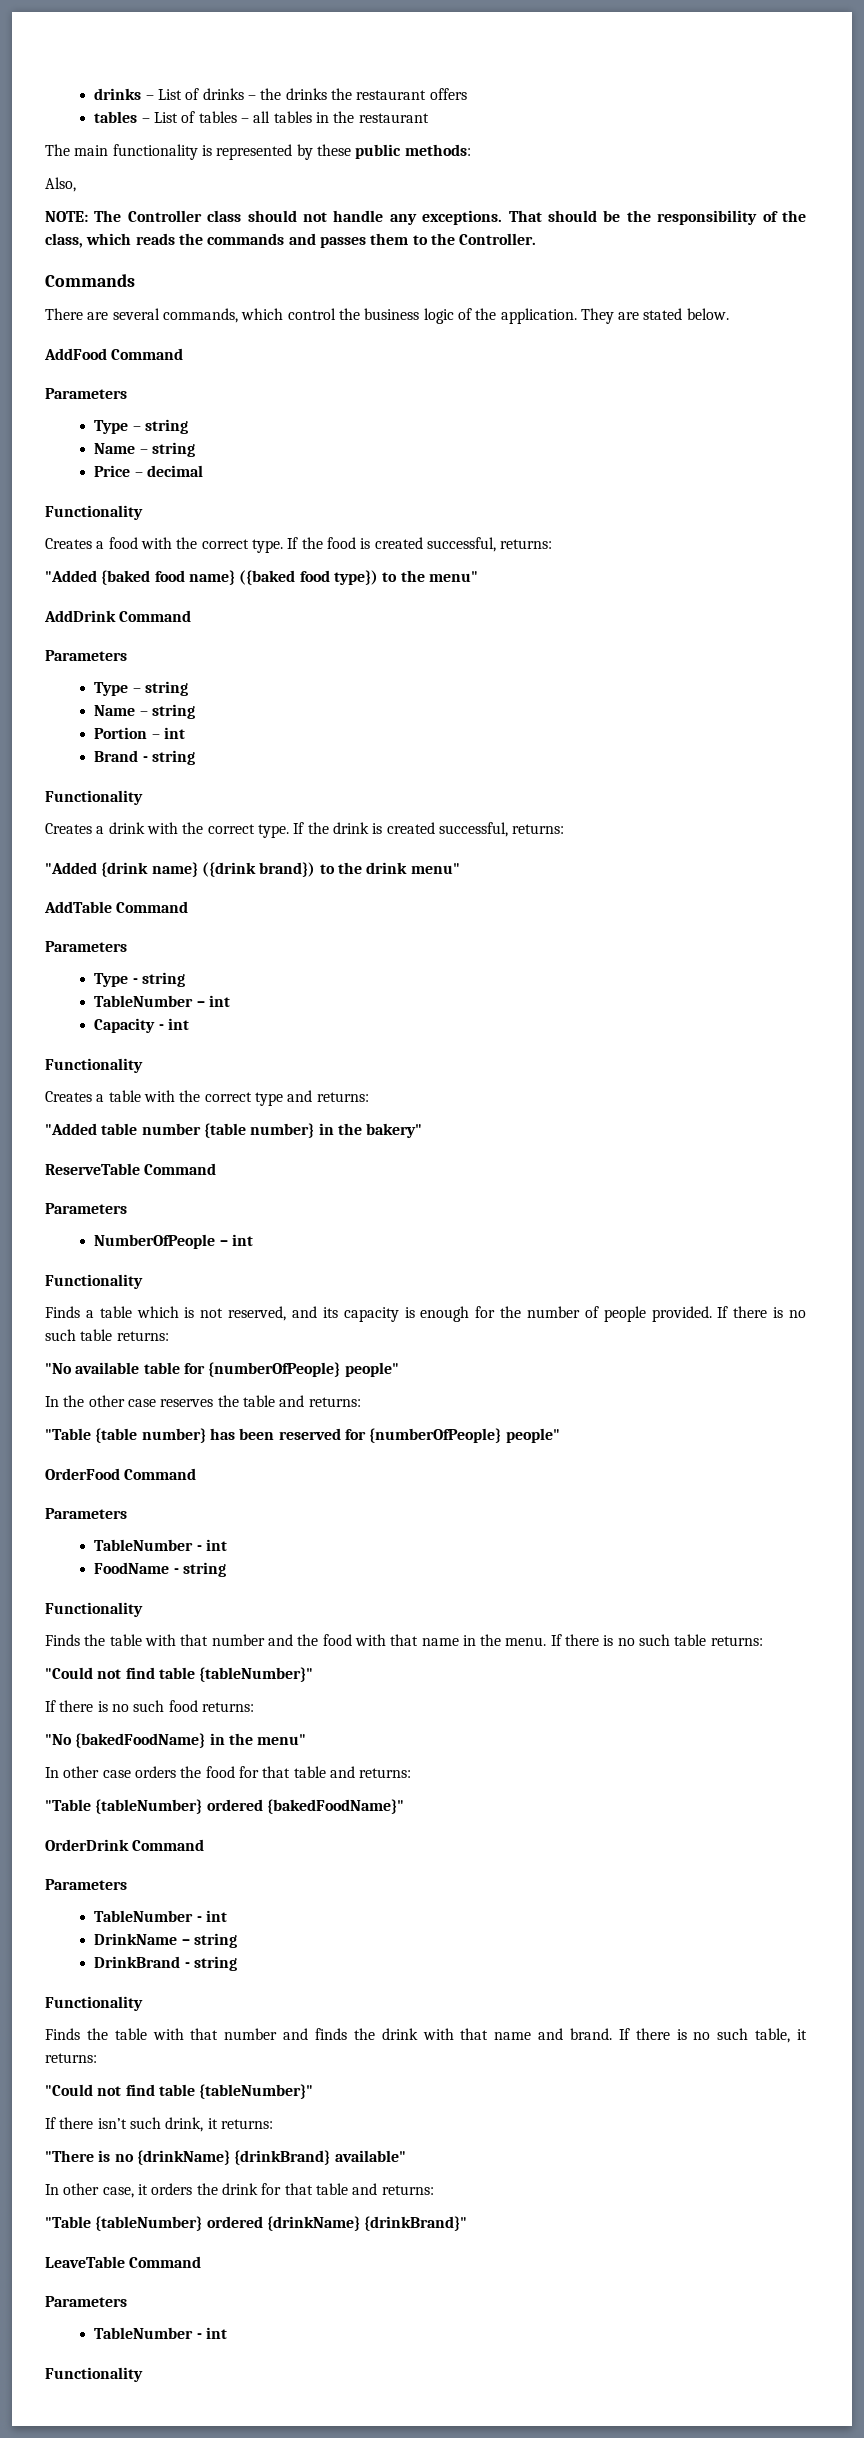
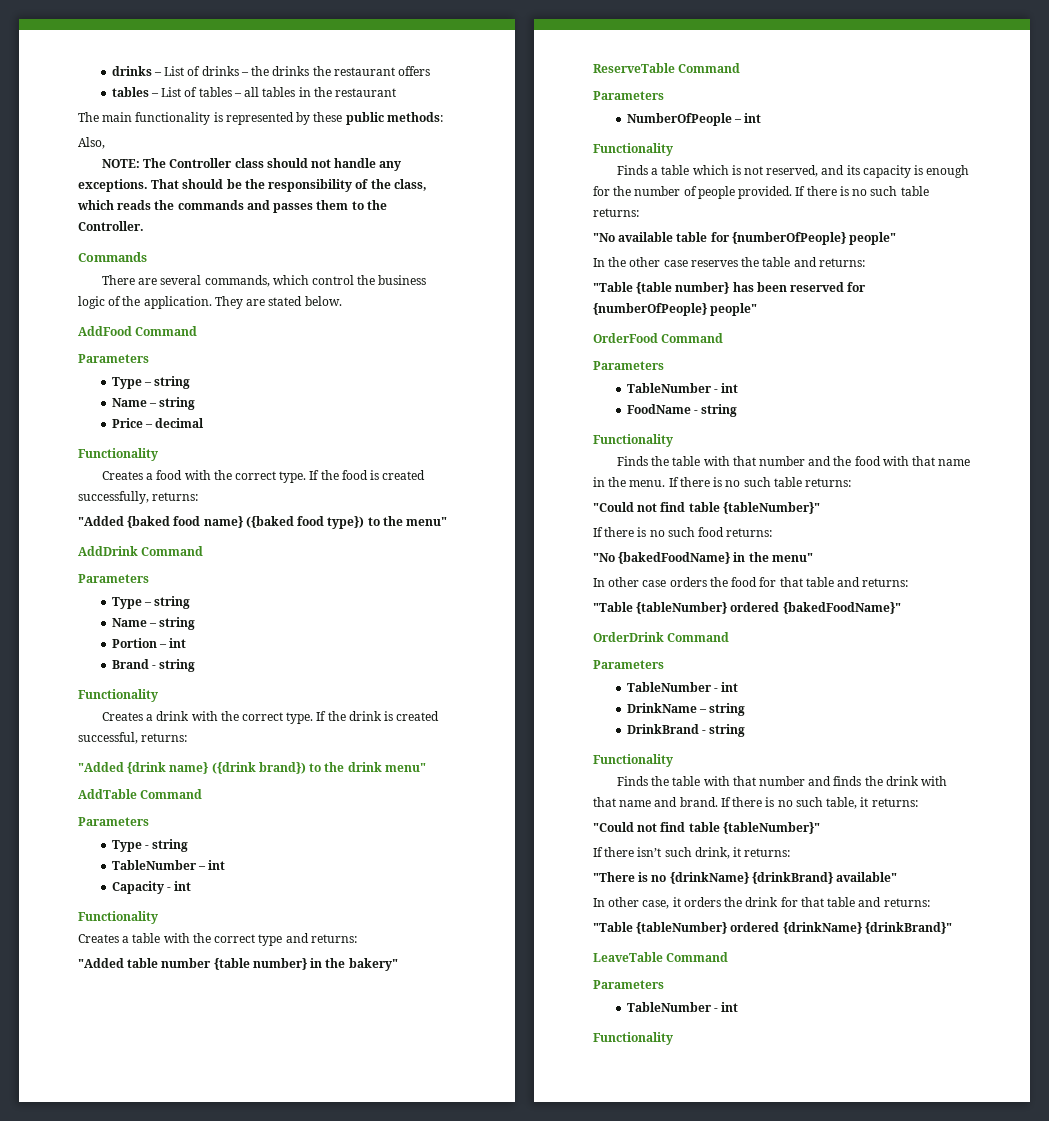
[426,537,496,552] successful, -> [78,491,149,504] successfully,

